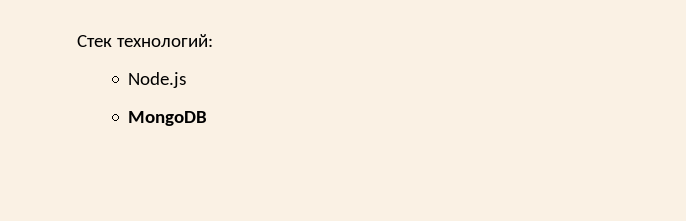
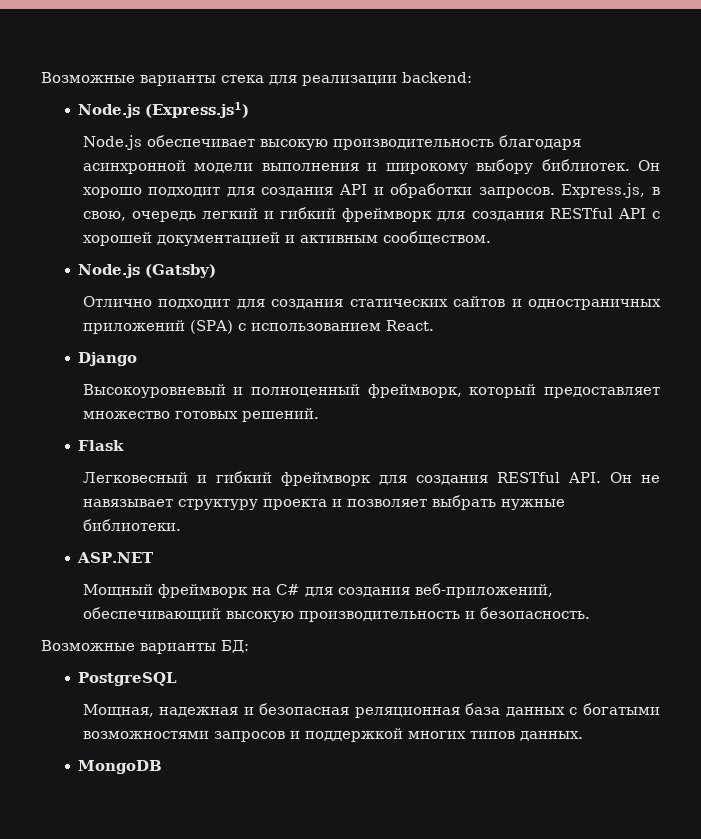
[77,34,213,47] [128,72,187,88] Стек технологий: // Node.js -> [41,72,472,86] [78,102,250,118] [82,135,581,150] [82,159,660,174] [82,183,660,198] [82,207,660,222] [82,231,491,246] [78,264,217,278] [82,296,661,310] [82,320,434,334] [78,352,138,366] [82,384,660,398] [82,408,319,422] [78,440,125,451] [82,471,660,486] [82,495,565,510] [82,519,181,531] [77,552,155,563] [82,583,553,598] [82,607,590,622] [41,640,249,654] [78,672,178,686] [82,703,660,718] [82,728,583,742] Возможные варианты стека для реализации backend: // Node.js (Express.js1) // Node.js обеспечивает высокую производительность благодаря асинхронной модели выполнения и широкому выбору библиотек. Он хорошо подходит для создания API и обработки запросов. Express.js, в свою, очередь легкий и гибкий фреймворк для создания RESTful API с хорошей документацией и активным сообществом. // Node.js (Gatsby) // Отлично подходит для создания статических сайтов и одностраничных приложений (SPA) с использованием React. // Django // Высокоуровневый и полноценный фреймворк, который предоставляет множество готовых решений. // Flask // Легковесный и гибкий фреймворк для создания RESTful API. Он не навязывает структуру проекта и позволяет выбрать нужные библиотеки. // ASP.NET // Мощный фреймворк на C# для создания веб-приложений, обеспечивающий высокую производительность и безопасность. // Возможные варианты БД: // PostgreSQL // Мощная, надежная и безопасная реляционная база данных с богатыми возможностями запросов и поддержкой многих типов данных.

